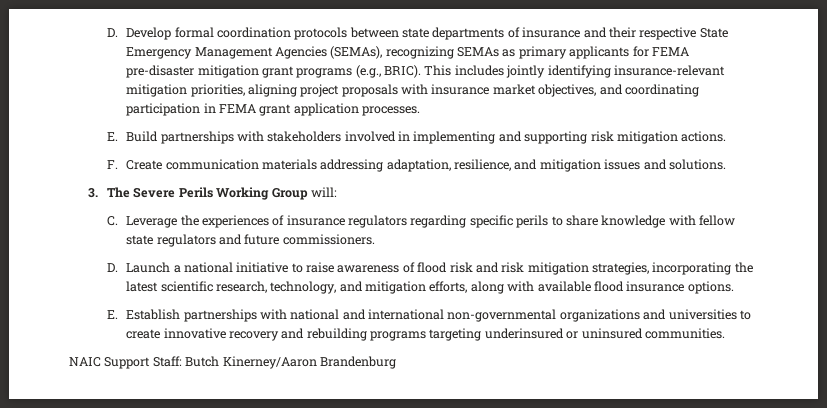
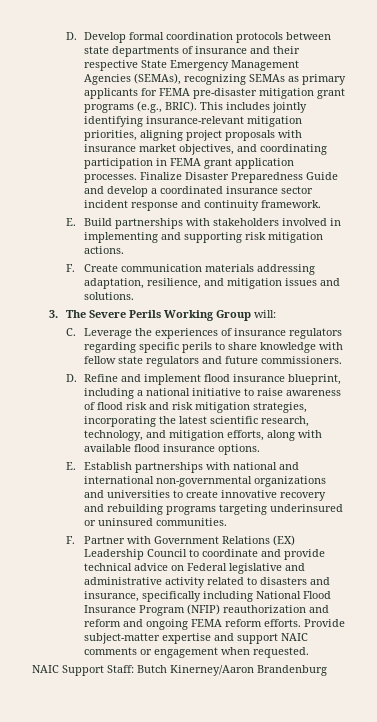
(420, 111) none -> [139,172,338,183] [83,186,313,197] [83,200,321,211] Finalize Disaster Preparedness Guide and develop a coordinated insurance sector incident response and continuity framework.
[126,262,171,273] Launch -> [83,374,341,385] [83,388,134,399] Refine and implement flood insurance blueprint, including
(725, 333) none -> [66,535,295,546] [83,549,325,560] [83,563,305,574] [83,577,330,588] [83,591,331,602] [83,604,329,616] [83,619,345,630] [83,633,308,644] [83,647,309,658] // F. Partner with Government Relations (EX) Leadership Council to coordinate and provide technical advice on Federal legislative and administrative activity related to disasters and insurance, specifically including National Flood Insurance Program (NFIP) reauthorization and reform and ongoing FEMA reform efforts. Provide subject-matter expertise and support NAIC comments or engagement when requested.

